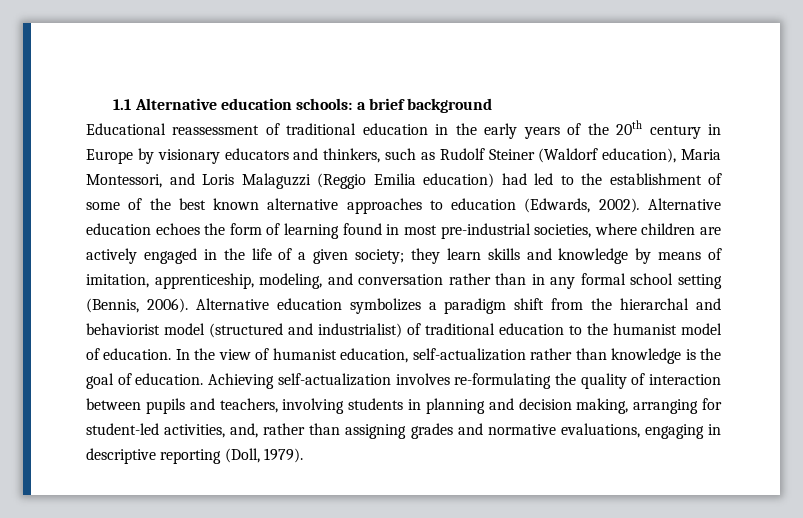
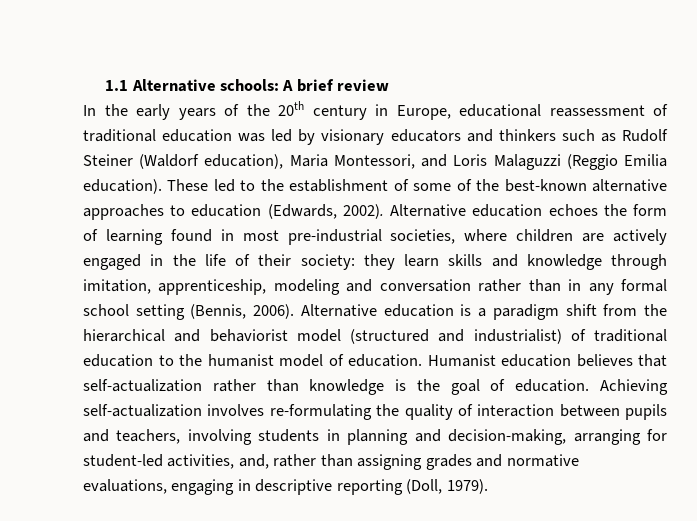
[221,98,493,113] [86,123,449,135] education schools: a brief background // Educational reassessment of traditional education in -> [220,79,390,92] [83,105,96,116] schools: A brief review // In
[86,149,133,164] Europe -> [396,104,668,120] [83,129,293,142] Europe, educational reassessment of traditional education was led
[323,148,381,163] thinkers, -> [498,129,556,141] thinkers
[423,173,527,188] education) had -> [83,179,209,194] education). These
[178,198,260,210] best known -> [504,179,587,192] best-known
[298,249,404,264] a given society; -> [258,254,355,270] their society:
[635,248,722,264] by means of -> [611,254,667,270] through
[259,273,323,289] modeling, -> [273,279,340,295] modeling
[349,298,421,314] symbolizes -> [460,304,472,316] is
[620,298,690,310] hierarchal -> [83,329,165,342] hierarchical
[175,348,409,363] In the view of humanist education, -> [427,354,667,367] Humanist education believes that
[518,398,629,414] decision making, -> [448,429,567,445] decision-making,

